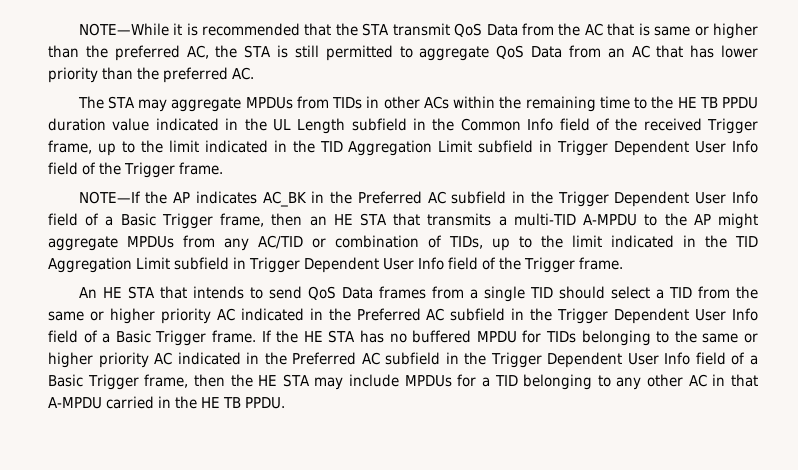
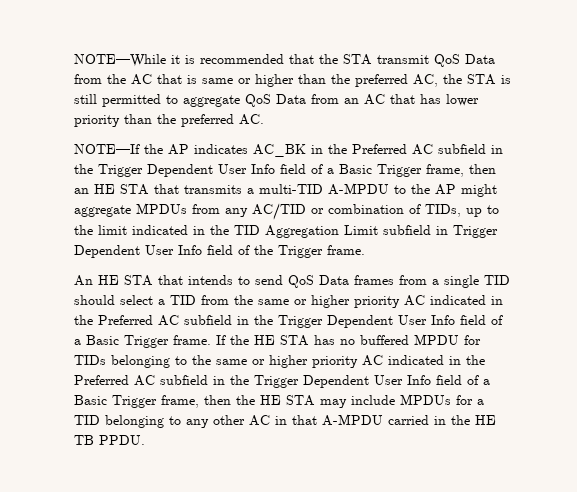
[77,96,758,112] [48,118,759,134] [48,140,758,156] [48,162,223,178] // The STA may aggregate MPDUs from TIDs in other ACs within the remaining time to the HE TB PPDU duration value indicated in the UL Length subfield in the Common Info field of the received Trigger frame, up to the limit indicated in the TID Aggregation Limit subfield in Trigger Dependent User Info field of the Trigger frame. -> (264, 119) none

